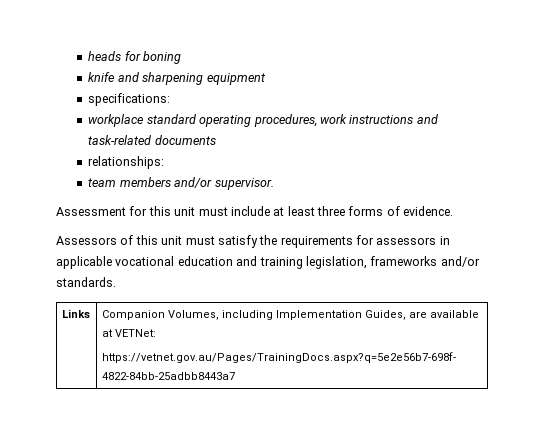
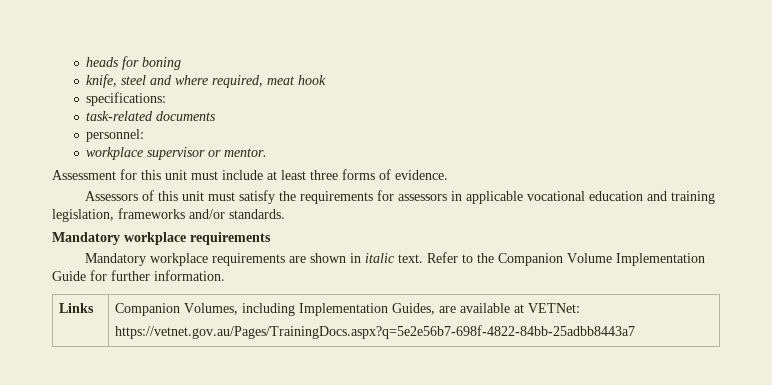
[88,72,266,85] [88,93,171,106] [88,114,438,127] [88,135,216,145] [88,156,165,169] [88,177,274,190] knife and sharpening equipment // specifications: // workplace standard operating procedures, work instructions and task-related documents // relationships: // team members and/or supervisor. -> [86,74,327,88] [86,92,167,106] [86,111,217,121] [86,129,145,142] [86,147,268,160] knife, steel and where required, meat hook // specifications: // task-related documents // personnel: // workplace supervisor or mentor.
(116, 282) none -> [52,232,271,245] [85,252,706,266] [52,270,225,281] // Mandatory workplace requirements // Mandatory workplace requirements are shown in italic text. Refer to the Companion Volume Implementation Guide for further information.

